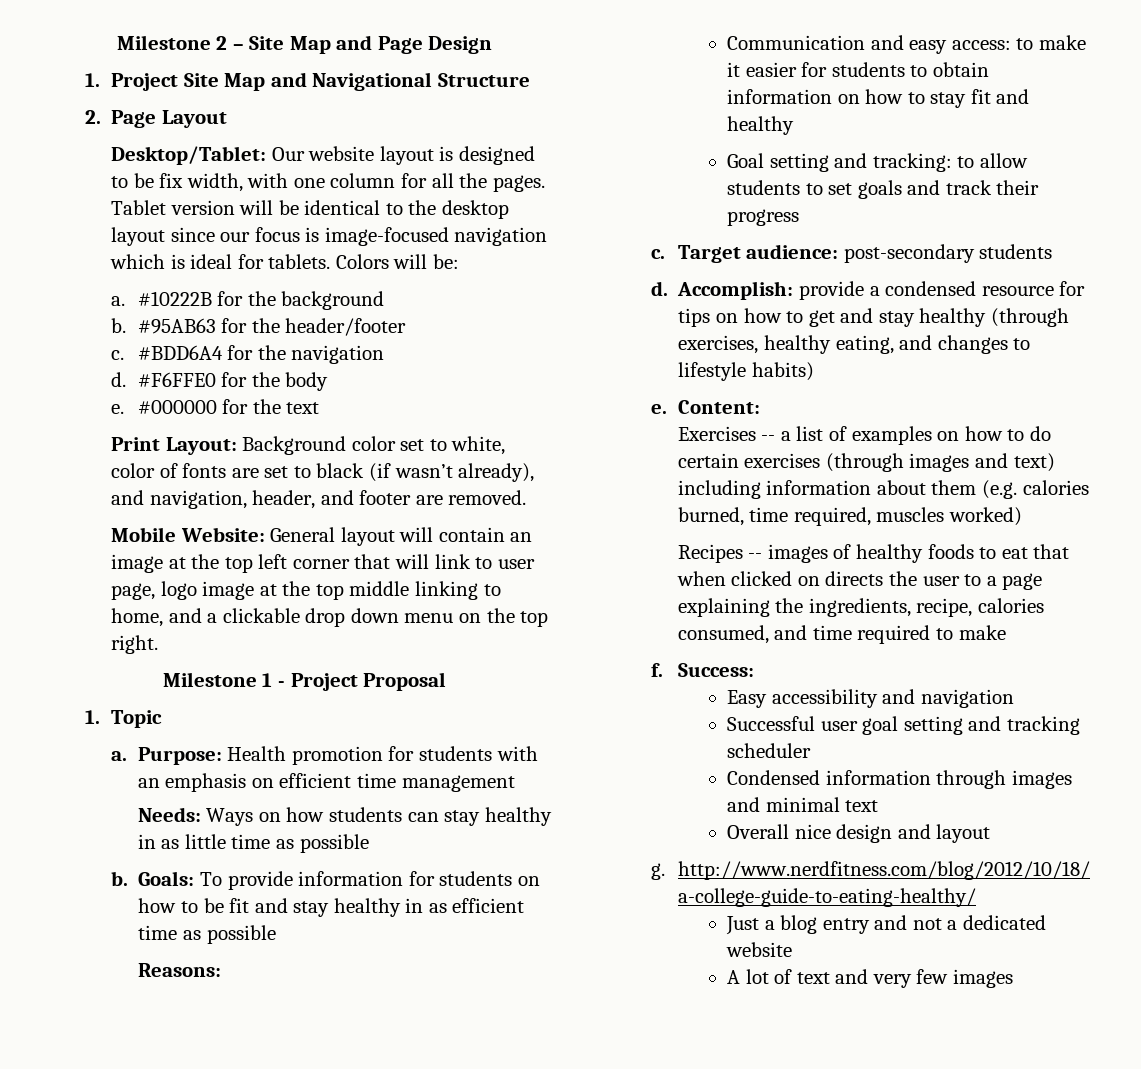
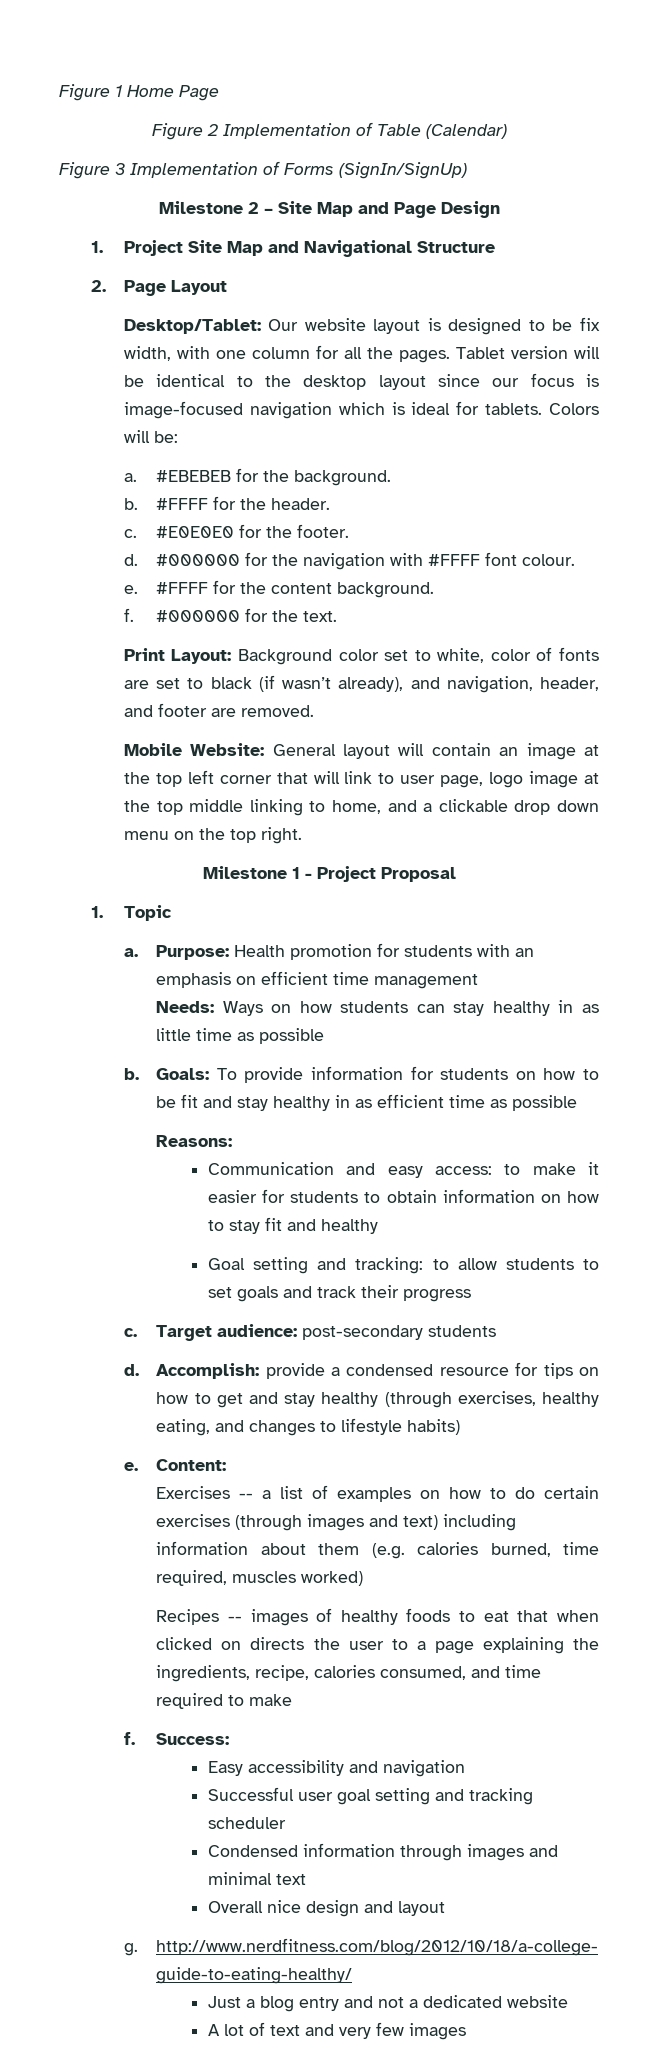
(116, 42) none -> [59,84,219,101] [151,122,507,140] [59,161,467,179] Figure 1 Home Page // Figure 2 Implementation of Table (Calendar) // Figure 3 Implementation of Forms (SignIn/SignUp) //
[137,291,385,310] [111,318,407,336] [111,345,385,364] [111,372,329,391] [111,399,320,414] #10222B for the background // b. #95AB63 for the header/footer // c. #BDD6A4 for the navigation // d. #F6FFE0 for the body // e. #000000 for the text -> [156,468,392,486] [123,496,331,510] [123,524,350,538] [123,552,576,570] [123,580,435,598] [123,608,338,622] #EBEBEB for the background. // b. #FFFF for the header. // c. #E0E0E0 for the footer. // d. #000000 for the navigation with #FFFF font colour. // e. #FFFF for the content background. // f. #000000 for the text.

